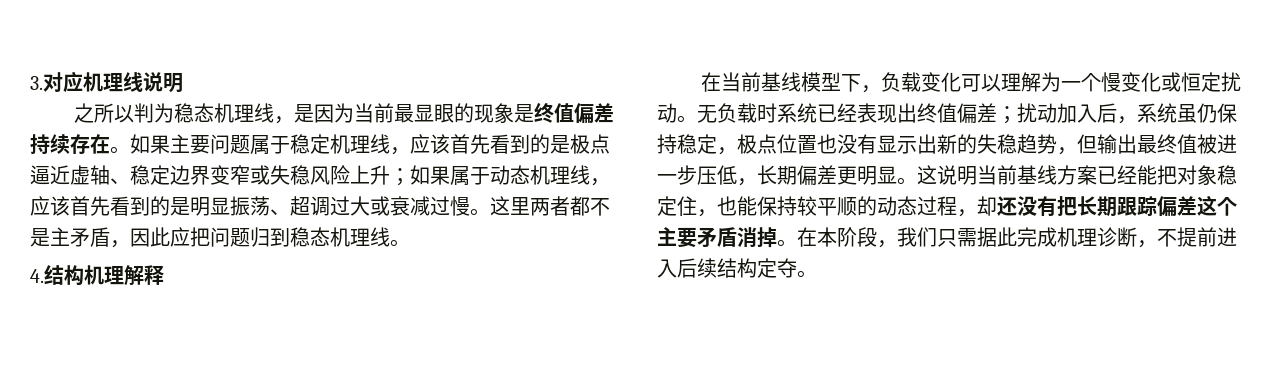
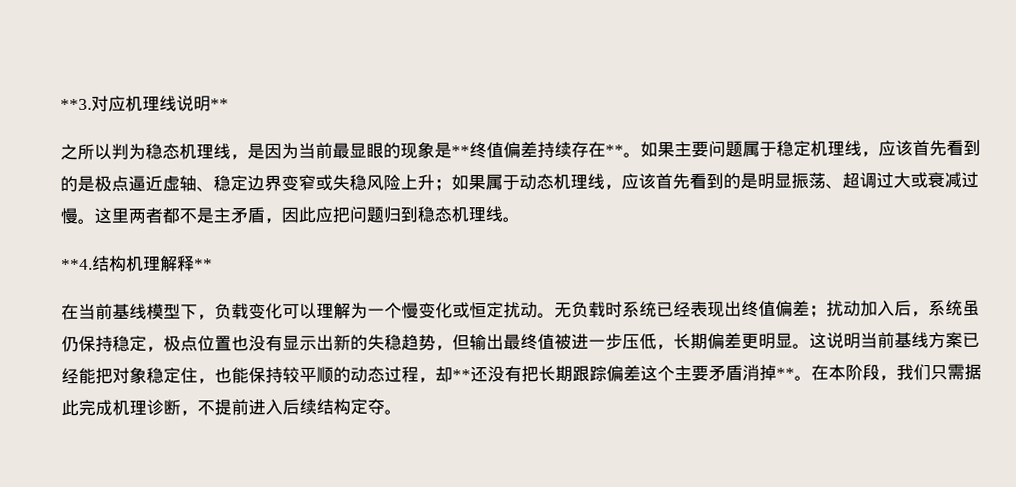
[30,76,43,90] 3. -> [60,98,92,111] **3.
(183, 83) none -> [210,98,229,110] **
(534, 113) none -> [451,145,470,157] **
(110, 144) none -> [605,144,624,156] **
[30,269,44,283] 4. -> [61,258,93,271] **4.
(164, 275) none -> [194,258,213,270] **
(997, 206) none -> [452,369,471,381] **
(777, 237) none -> [776,367,795,379] **

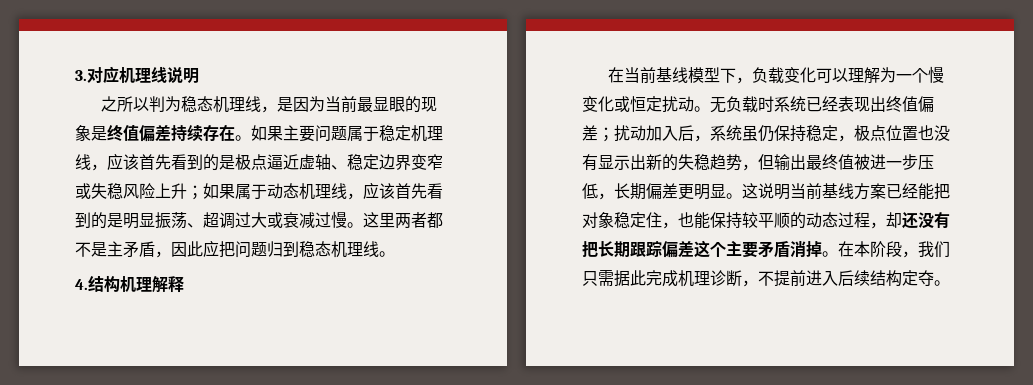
[60,98,92,111] **3. -> [75,70,87,81] 3.
[210,98,229,110] ** -> (199, 76) none
[451,145,470,157] ** -> (107, 133) none
[605,144,624,156] ** -> (235, 132) none
[61,258,93,271] **4. -> [75,279,88,290] 4.
[194,258,213,270] ** -> (184, 284) none
[452,369,471,381] ** -> (902, 220) none
[776,367,795,379] ** -> (822, 249) none

